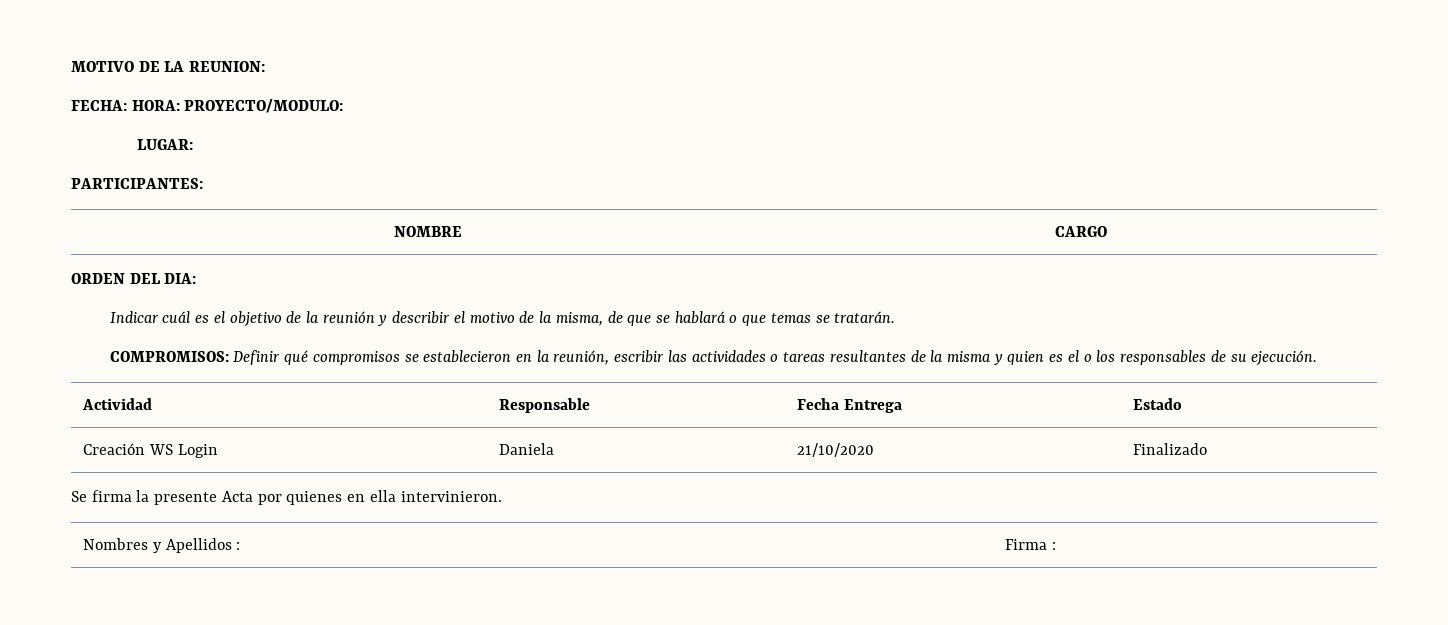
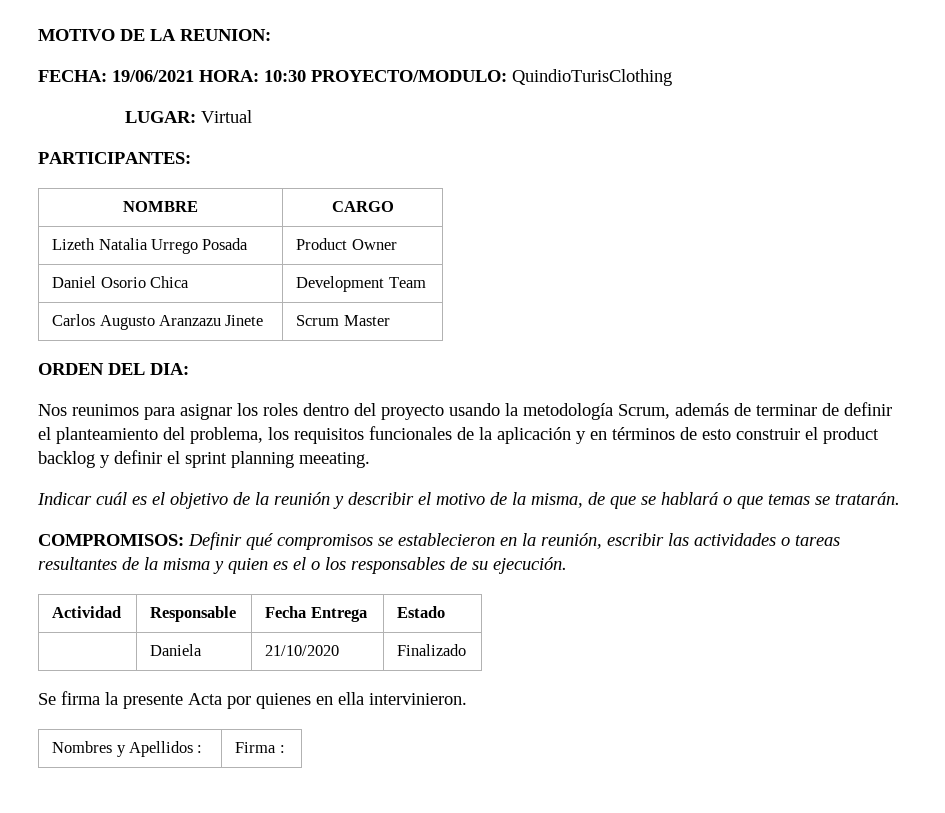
[131,100,180,111] HORA: -> [112,70,306,82] 19/06/2021 HORA: 10:30
(344, 106) none -> [512,69,672,86] QuindioTurisClothing
(193, 144) none -> [201,110,253,123] Virtual
[71,273,197,284] // ORDEN DEL DIA: -> [52,238,249,254] [296,238,397,250] [52,276,189,288] [296,276,426,292] [52,314,264,330] [296,315,390,326] [38,363,189,375] [38,402,892,420] [38,426,879,444] [38,450,370,468] // Lizeth Natalia Urrego Posada | Product Owner // Daniel Osorio Chica | Development Team // Carlos Augusto Aranzazu Jinete | Scrum Master // ORDEN DEL DIA: // Nos reunimos para asignar los roles dentro del proyecto usando la metodología Scrum, además de terminar de definir el planteamiento del problema, los requisitos funcionales de la aplicación y en términos de esto construir el product backlog y definir el sprint planning meeating.
[83,443,218,458] Creación WS Login -> (446, 612) none

